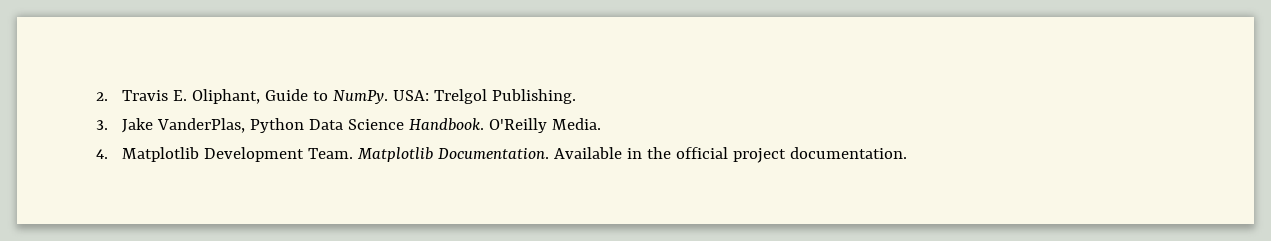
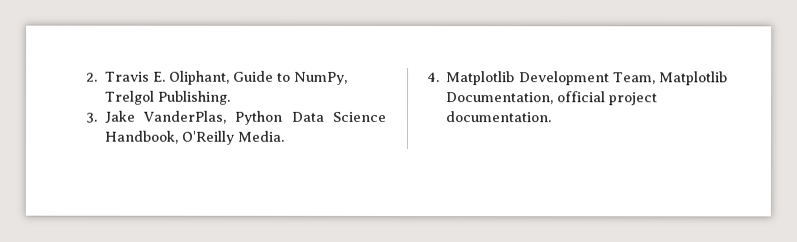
[333,90,430,104] NumPy. USA: -> [293,71,348,85] NumPy,
[409,118,485,131] Handbook. -> [103,130,178,144] Handbook,
[308,147,672,162] Team. Matplotlib Documentation. Available in the -> [612,71,728,86] [446,92,555,105] Team, Matplotlib Documentation,

